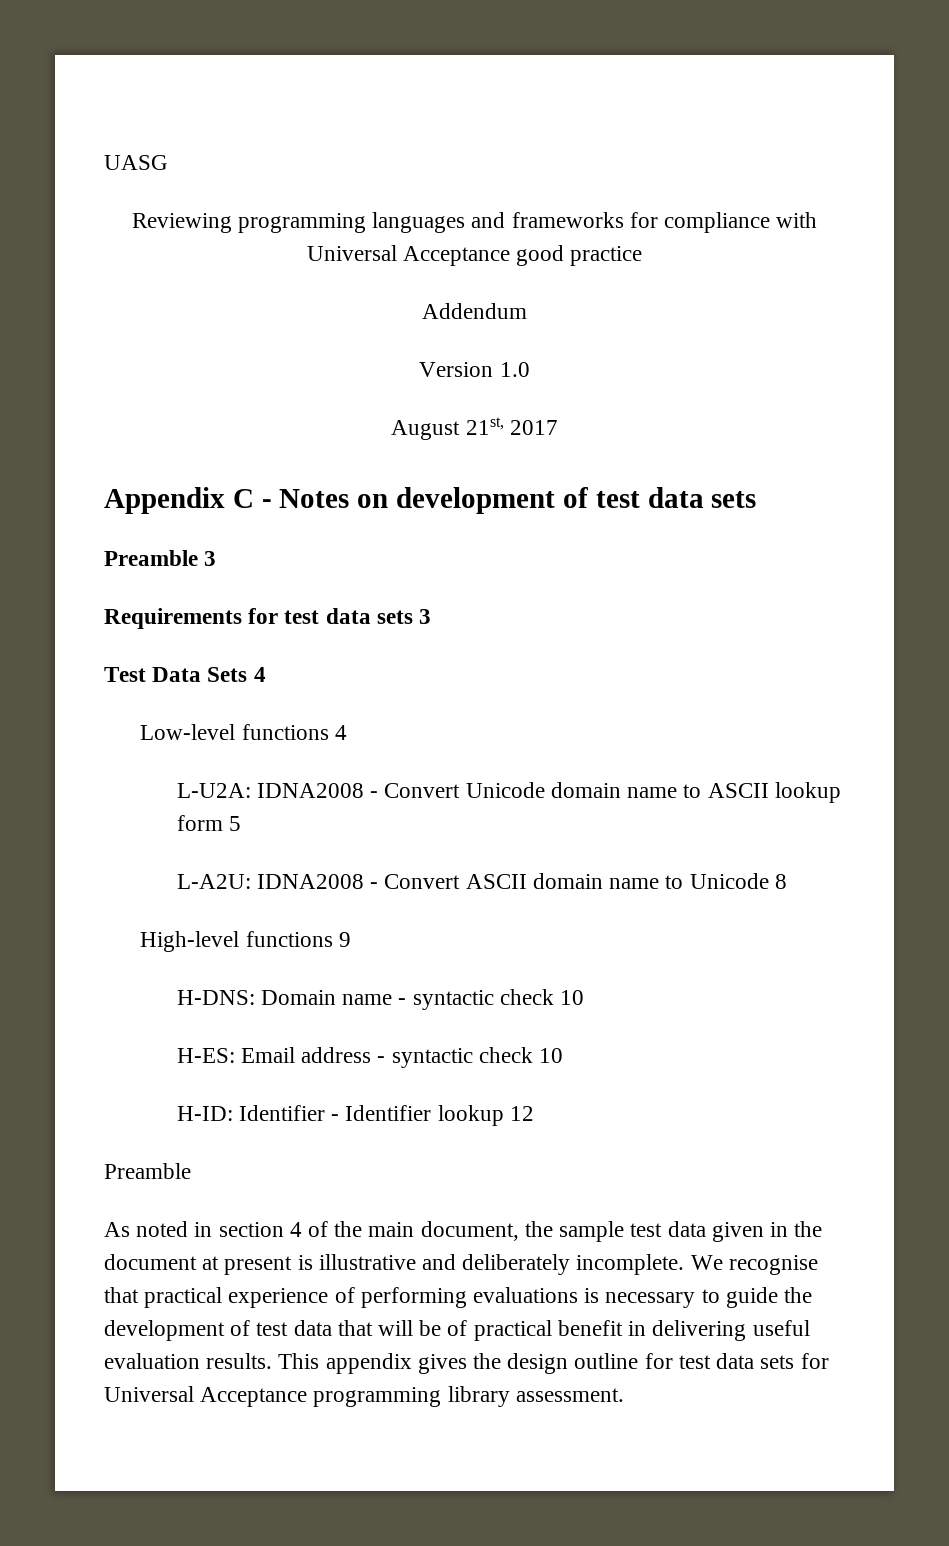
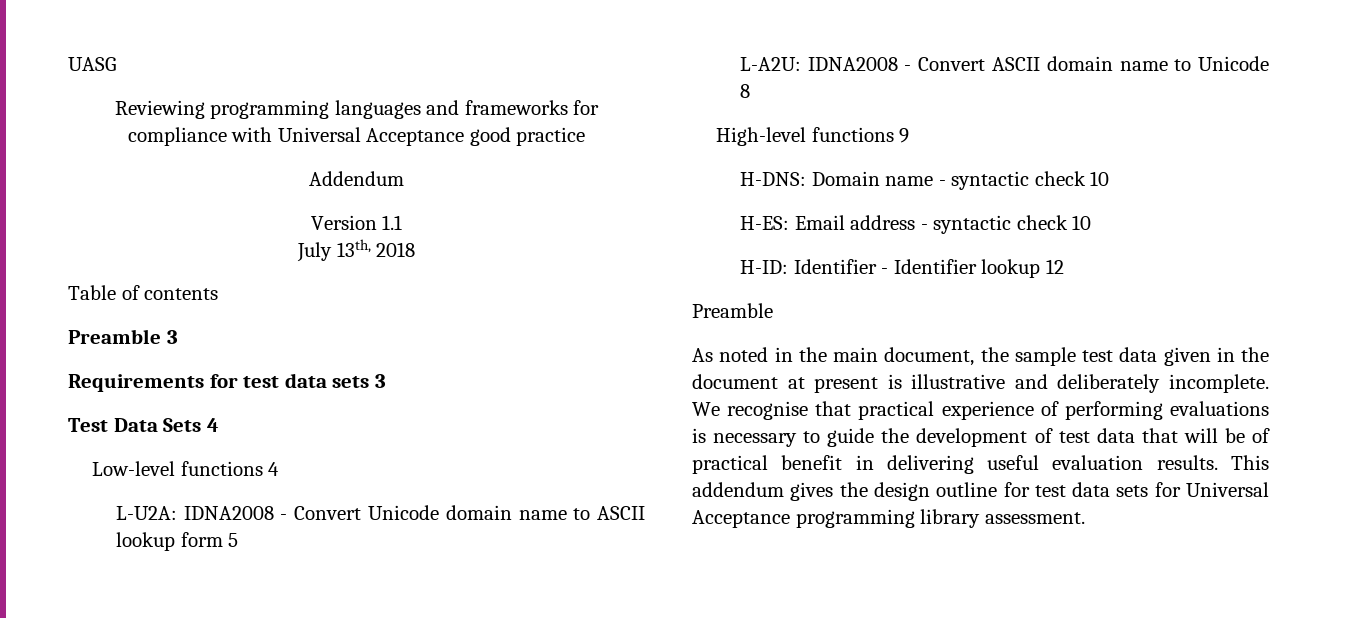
[499,362,530,377] [391,417,558,440] [104,487,757,514] 1.0 // August 21st, 2017 // Appendix C - Notes on development of test data sets -> [382,215,403,230] [296,239,416,262] [68,285,219,300] 1.1 // July 13th, 2018 // Table of contents
[218,1221,329,1237] section 4 of -> (793, 354) none
[325,1353,412,1374] appendix -> [692,482,784,497] addendum

